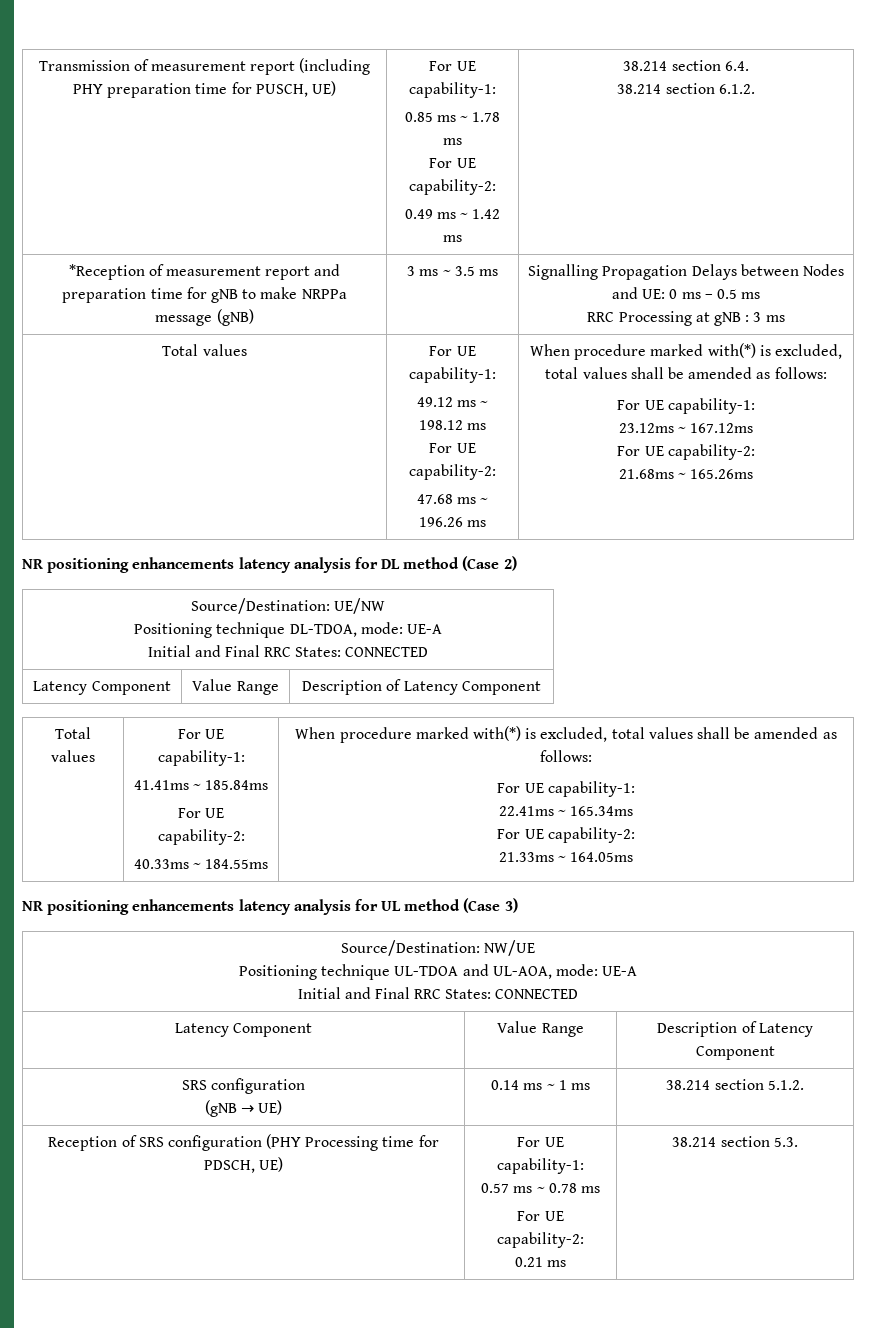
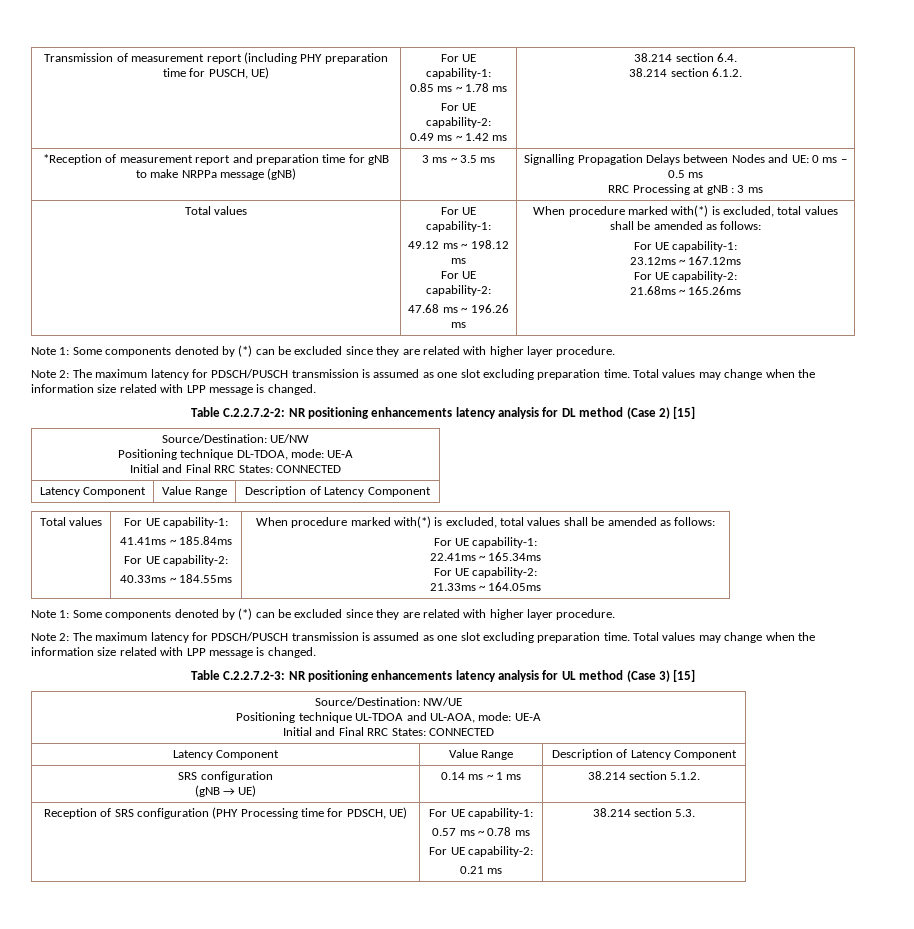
(754, 474) none -> [31,345,616,357] [31,369,815,380] [31,384,316,395] [190,407,286,417] Note 1: Some components denoted by (*) can be excluded since they are related with higher layer procedure. // Note 2: The maximum latency for PDSCH/PUSCH transmission is assumed as one slot excluding preparation time. Total values may change when the information size related with LPP message is changed. // Table C.2.2.7.2-2:
(517, 563) none -> [673,406,696,419] [15]
(634, 857) none -> [31,608,616,620] [31,632,815,643] [31,647,316,658] [190,670,286,680] Note 1: Some components denoted by (*) can be excluded since they are related with higher layer procedure. // Note 2: The maximum latency for PDSCH/PUSCH transmission is assumed as one slot excluding preparation time. Total values may change when the information size related with LPP message is changed. // Table C.2.2.7.2-3:
(518, 905) none -> [673,669,696,682] [15]

